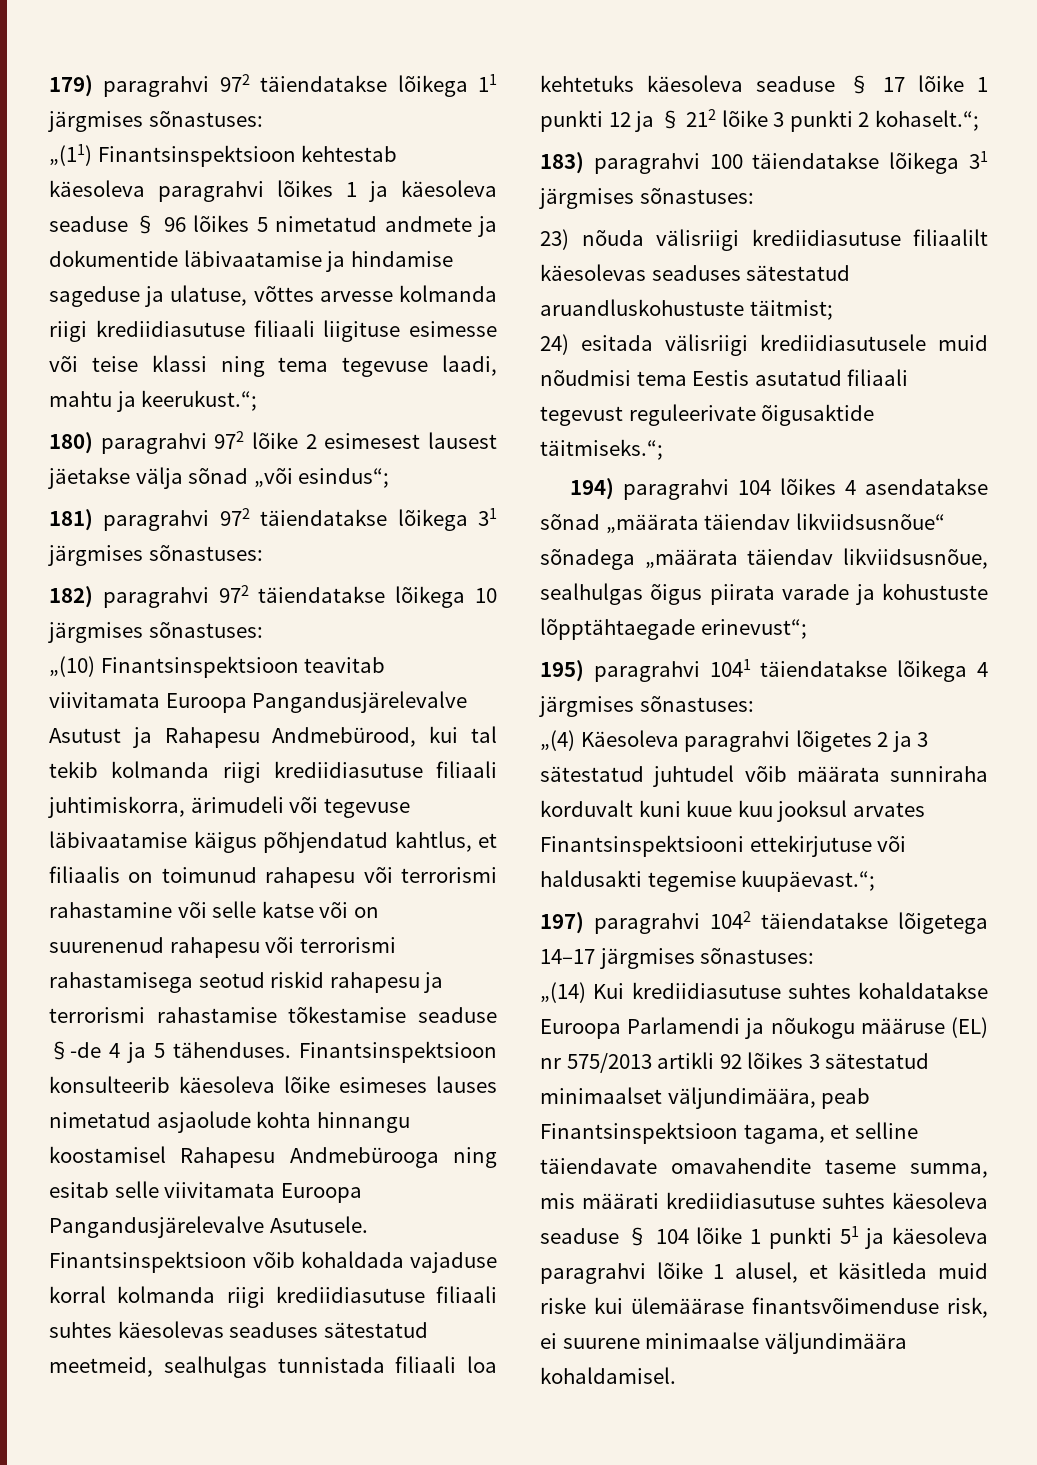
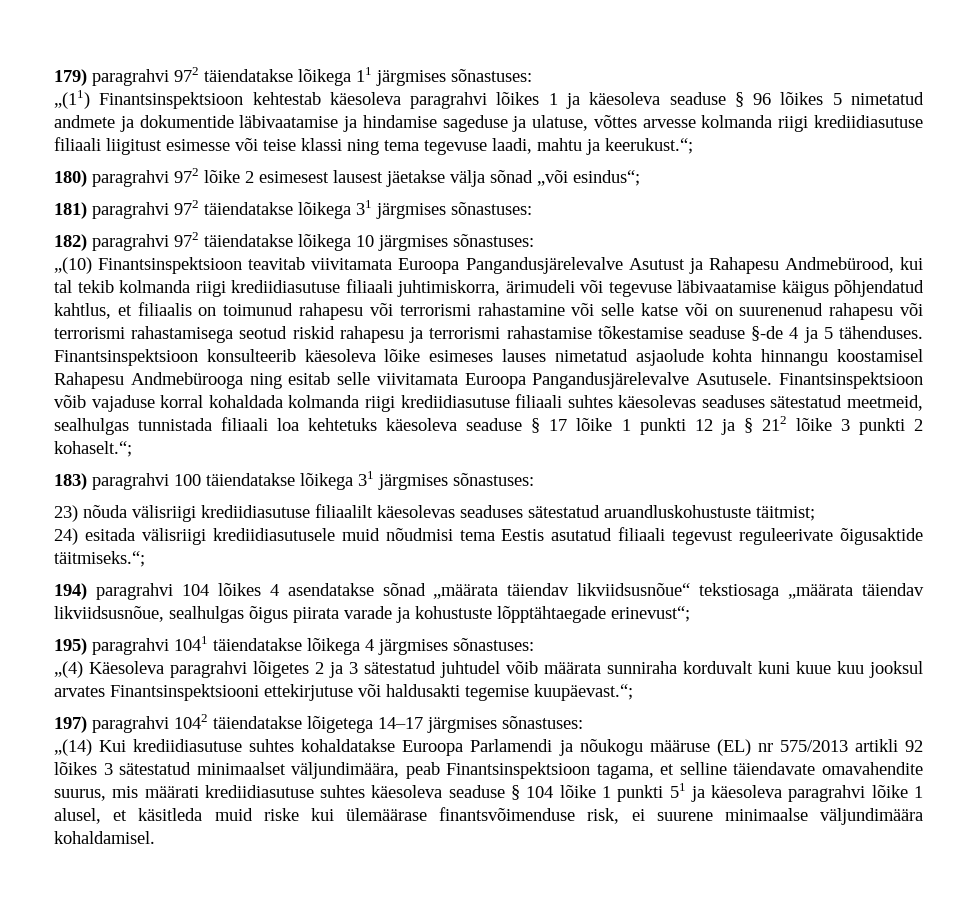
[323,320,401,342] liigituse -> [106,138,162,155] liigitust
[301,1251,404,1268] kohaldada -> (86, 401) none
(106, 1294) none -> [208,395,283,408] kohaldada
[540,549,635,570] sõnadega -> [699,583,780,600] tekstiosaga
[825,1159,988,1178] taseme summa, -> [54,789,106,801] suurus,

